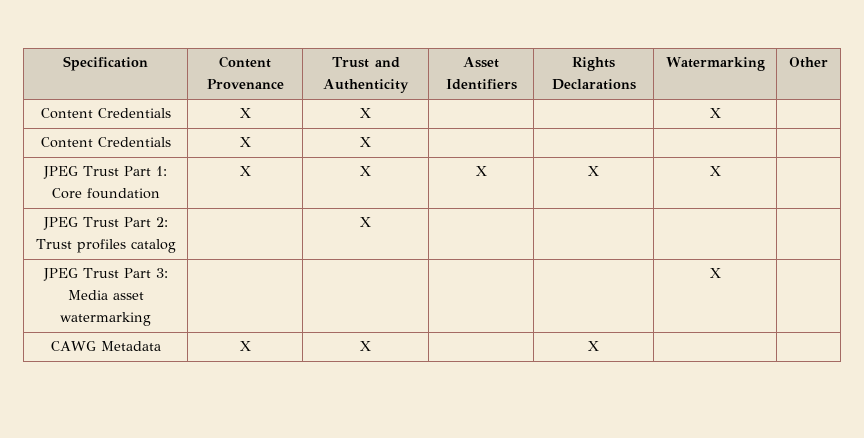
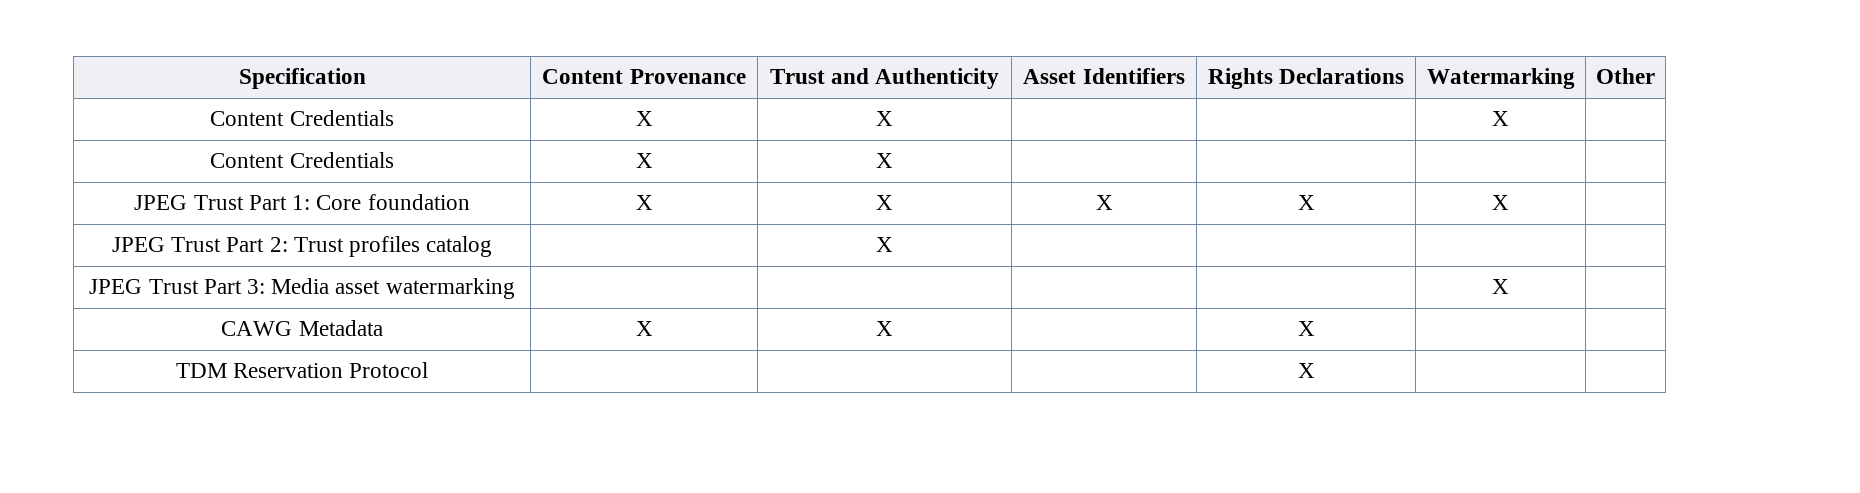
(599, 346) none -> [175,362,429,378] [1297,363,1315,378] // TDM Reservation Protocol | | | | X | |

